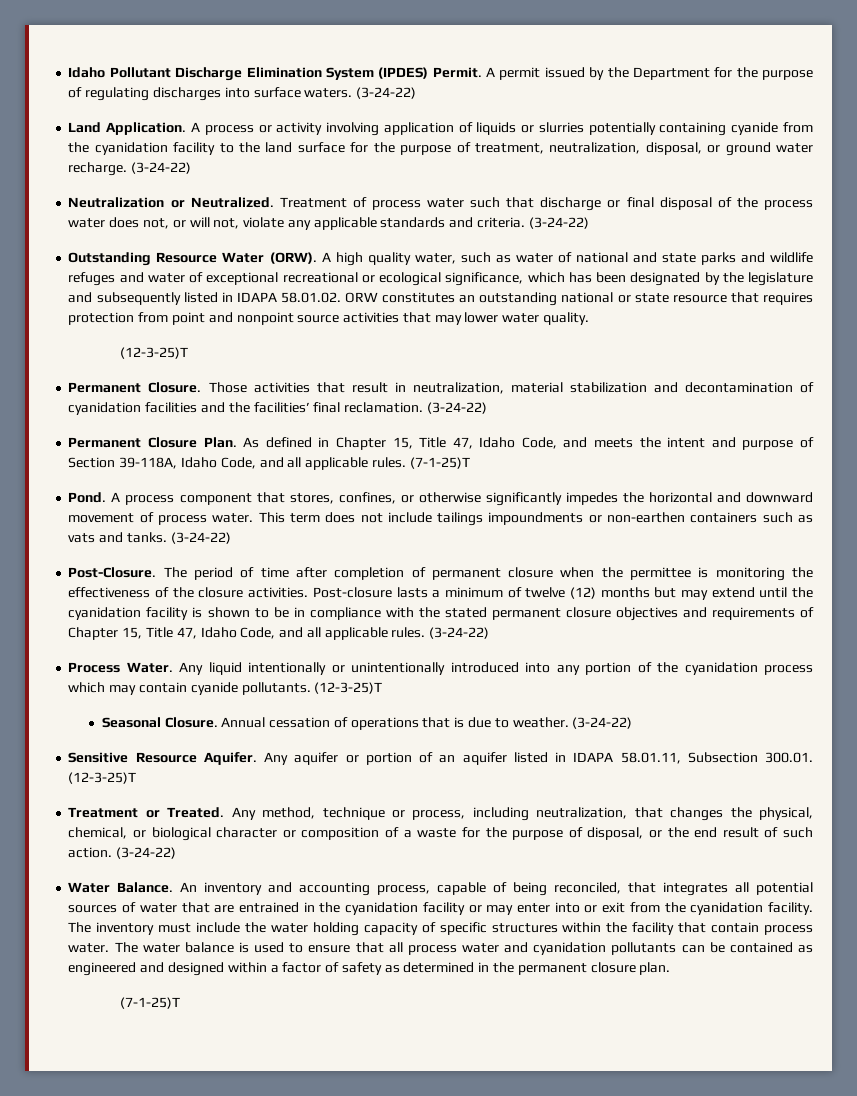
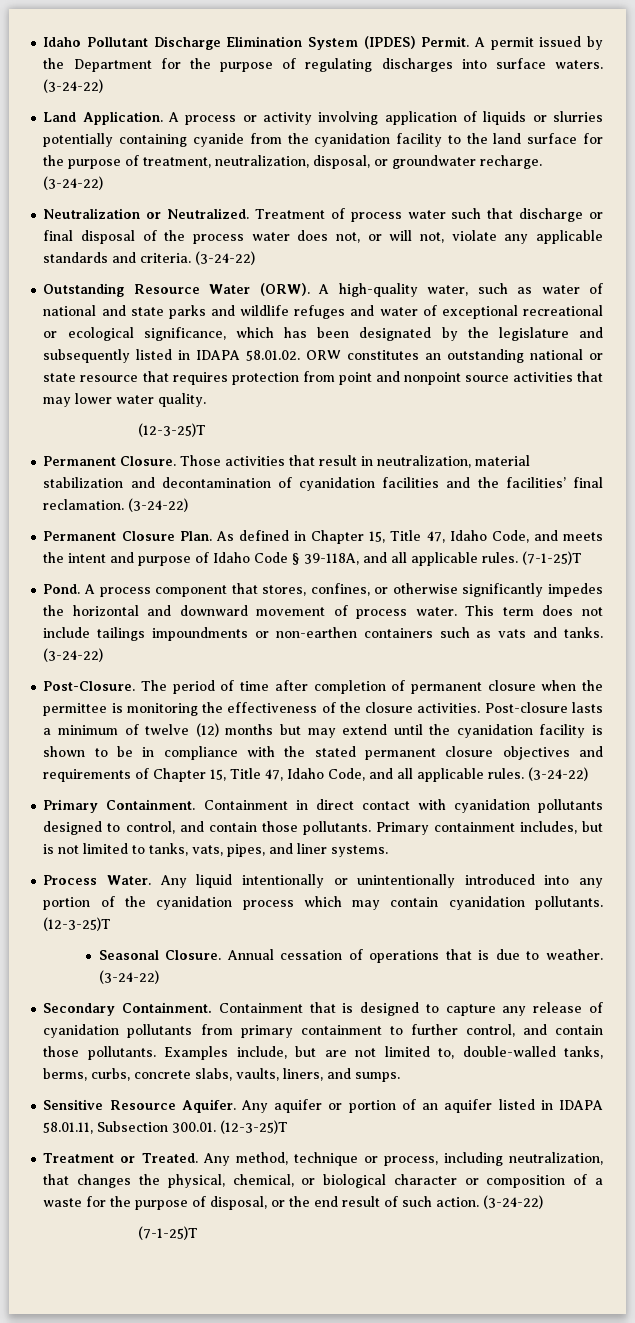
[725,142,814,156] ground water -> [392,155,477,169] groundwater
[335,252,411,266] high quality -> [338,283,418,297] high-quality
[68,457,256,469] Section 39-118A, Idaho Code, -> [213,552,360,565] Idaho Code § 39-118A,
(490, 633) none -> [43,799,603,813] [43,821,603,835] [43,843,389,857] // Primary Containment. Containment in direct contact with cyanidation pollutants designed to control, and contain those pollutants. Primary containment includes, but is not limited to tanks, vats, pipes, and liner systems.
[190,682,238,695] cyanide -> [448,896,525,910] cyanidation
(633, 723) none -> [43,1002,603,1016] [43,1024,604,1038] [43,1046,603,1060] [43,1068,401,1082] // Secondary Containment. Containment that is designed to capture any release of cyanidation pollutants from primary containment to further control, and contain those pollutants. Examples include, but are not limited to, double-walled tanks, berms, curbs, concrete slabs, vaults, liners, and sumps.
[68,882,813,896] [68,902,814,915] [68,922,814,936] [68,942,814,955] [68,962,671,976] // Water Balance. An inventory and accounting process, capable of being reconciled, that integrates all potential sources of water that are entrained in the cyanidation facility or may enter into or exit from the cyanidation facility. The inventory must include the water holding capacity of specific structures within the facility that contain process water. The water balance is used to ensure that all process water and cyanidation pollutants can be contained as engineered and designed within a factor of safety as determined in the permanent closure plan. -> (544, 1202) none

